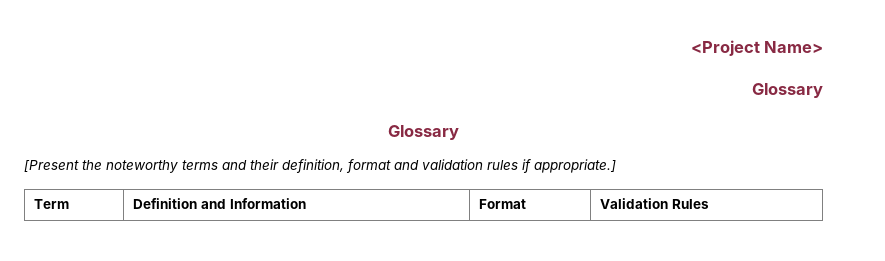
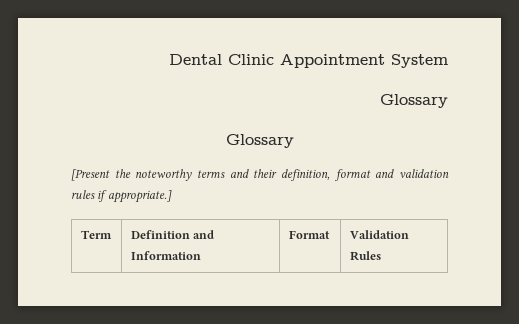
[690,40,824,56] <Project Name> -> [169,54,448,68] Dental Clinic Appointment System

